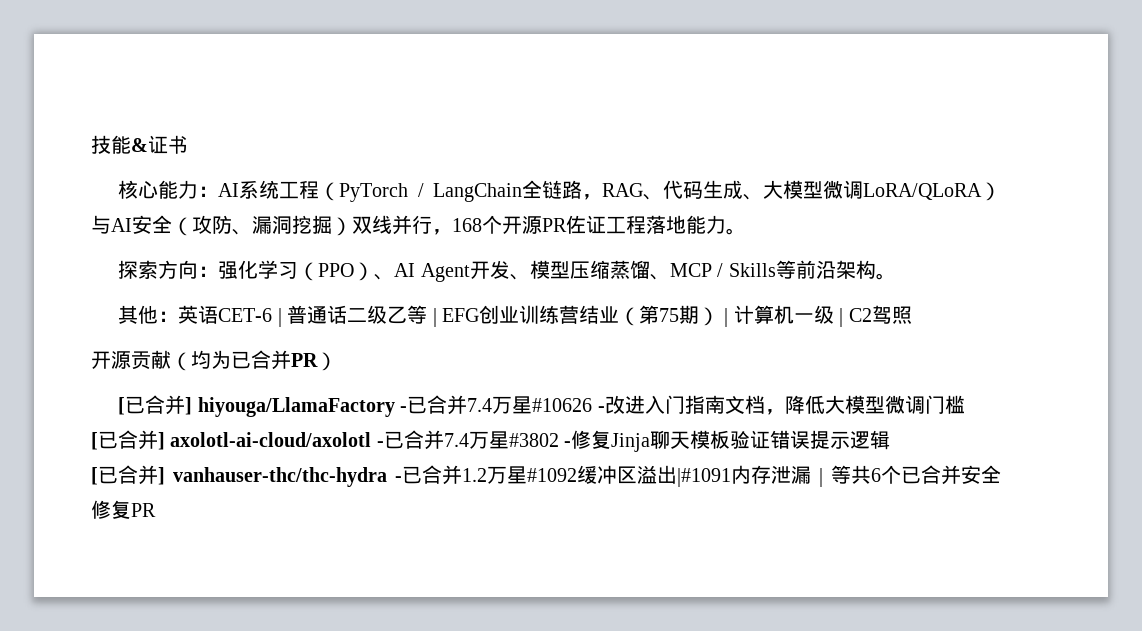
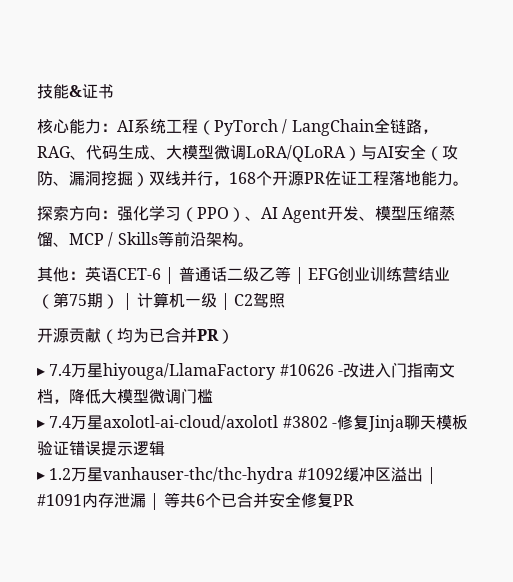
[118,395,533,417] [已合并] hiyouga/LlamaFactory -已合并7.4万星 -> [37,363,277,380] ▸ 7.4万星hiyouga/LlamaFactory
[91,430,509,450] [已合并] axolotl-ai-cloud/axolotl -已合并7.4万星 -> [37,415,279,430] ▸ 7.4万星axolotl-ai-cloud/axolotl
[91,465,462,487] [已合并] vanhauser-thc/thc-hydra -已合并 -> [37,471,45,480] ▸
(527, 475) none -> [103,467,294,484] vanhauser-thc/thc-hydra
[677,468,731,487] |#1091 -> [426,467,436,484] [37,494,82,506] | #1091

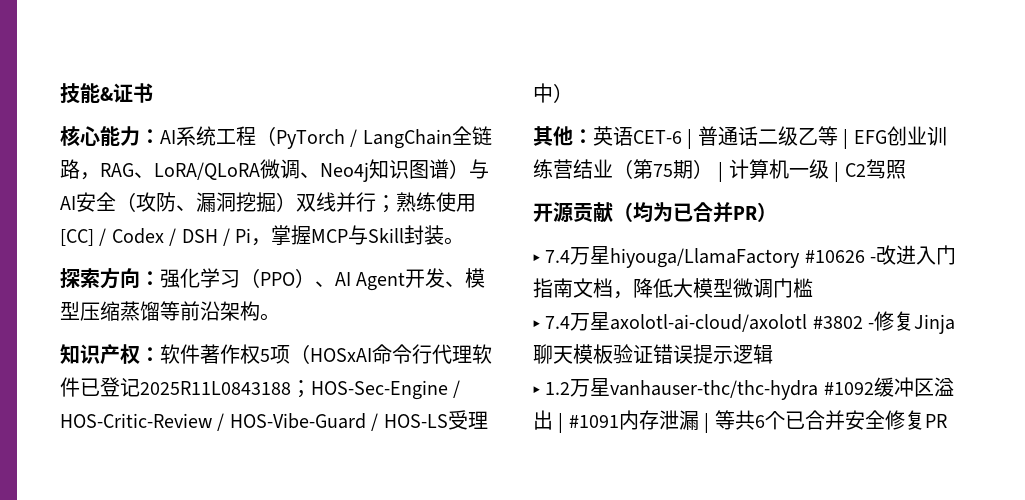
[86,145,346,162] 代码生成、大模型微调LoRA/QLoRA -> [154,159,449,182] LoRA/QLoRA微调、Neo4j知识图谱
[213,171,453,186] ，168个开源PR佐证工程落地能力 -> [376,192,476,213] [60,225,445,246] ；熟练使用[CC] / Codex / DSH / Pi，掌握MCP与Skill封装
[53,232,158,247] 、MCP / Skills -> (160, 311) none
(254, 244) none -> [60,344,492,365] [60,377,461,400] [60,410,488,431] [533,83,573,103] // 知识产权：软件著作权5项（HOSxAI命令行代理软件已登记2025R11L0843188；HOS-Sec-Engine / HOS-Critic-Review / HOS-Vibe-Guard / HOS-LS受理中）

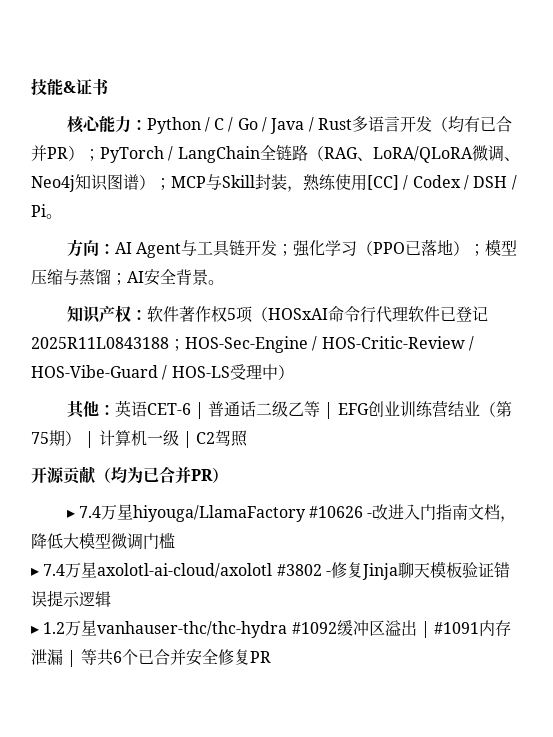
[160,126,276,146] AI系统工程（ -> [146,116,513,134] [31,145,100,161] Python / C / Go / Java / Rust多语言开发（均有已合并PR）；
[80,172,100,180] ， -> [307,146,324,161] （
[469,159,489,179] [60,192,396,213] 与AI安全（攻防、漏洞挖掘）双线并行； -> [155,174,303,192] ；MCP与Skill封装，
[251,225,465,246] [60,268,486,291] [60,301,260,321] ，掌握MCP与Skill封装。 // 探索方向：强化学习（PPO）、AI Agent开发、模型压缩蒸馏等前沿架构 -> [46,214,62,219] [66,239,517,258] [31,269,208,286] 。 // 方向：AI Agent与工具链开发；强化学习（PPO已落地）；模型压缩与蒸馏；AI安全背景

